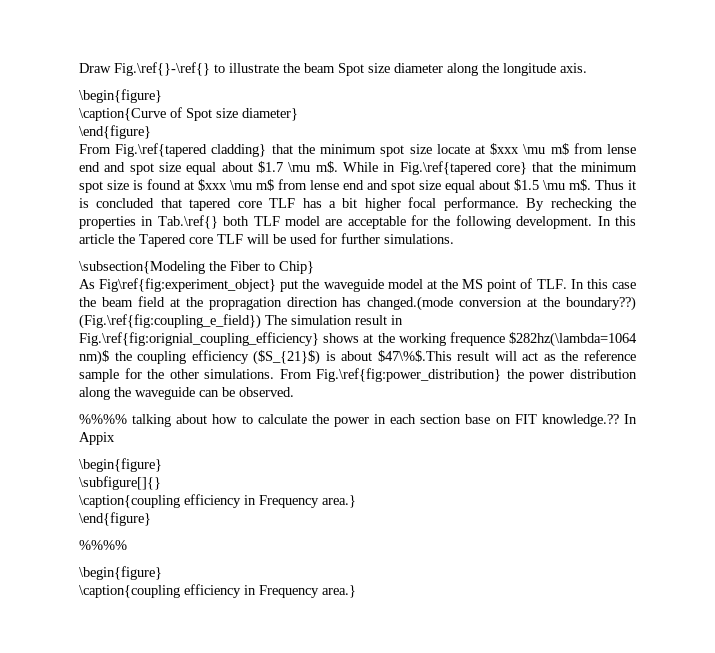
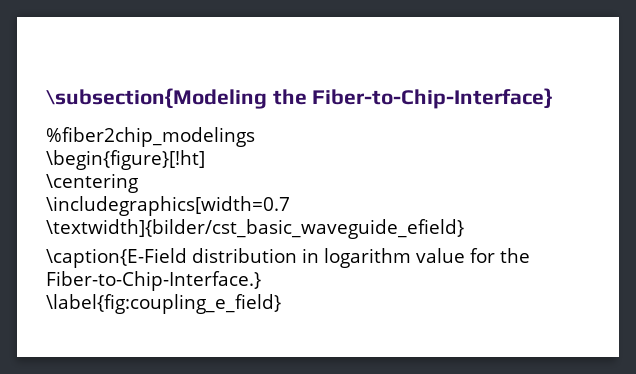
[79,62,587,76] [79,89,162,103] [79,107,298,121] [79,125,151,139] [79,143,637,157] [79,161,637,175] [79,179,636,193] [79,197,637,211] [79,215,636,229] [79,233,454,247] [79,261,314,274] [79,278,637,292] [79,296,637,311] [79,314,403,329] [79,332,637,347] [79,350,637,365] [79,368,637,382] [79,387,294,400] [79,414,637,427] [79,432,115,445] [79,458,162,472] [79,476,161,490] [79,494,356,508] [79,512,151,526] [79,540,127,550] [79,566,162,580] [79,584,356,598] Draw Fig.\ref{}-\ref{} to illustrate the beam Spot size diameter along the longitude axis. // \begin{figure} // \caption{Curve of Spot size diameter} // \end{figure} // From Fig.\ref{tapered cladding} that the minimum spot size locate at $xxx \mu m$ from lense end and spot size equal about $1.7 \mu m$. While in Fig.\ref{tapered core} that the minimum spot size is found at $xxx \mu m$ from lense end and spot size equal about $1.5 \mu m$. Thus it is concluded that tapered core TLF has a bit higher focal performance. By rechecking the properties in Tab.\ref{} both TLF model are acceptable for the following development. In this article the Tapered core TLF will be used for further simulations. // \subsection{Modeling the Fiber to Chip} // As Fig\ref{fig:experiment_object} put the waveguide model at the MS point of TLF. In this case the beam field at the propragation direction has changed.(mode conversion at the boundary??) (Fig.\ref{fig:coupling_e_field}) The simulation result in Fig.\ref{fig:orignial_coupling_efficiency} shows at the working frequence $282hz(\lambda=1064 nm)$ the coupling efficiency ($S_{21}$) is about $47\%$.This result will act as the reference sample for the other simulations. From Fig.\ref{fig:power_distribution} the power distribution along the waveguide can be observed. // %%%% talking about how to calculate the power in each section base on FIT knowledge.?? In Appix // \begin{figure} // \subfigure[]{} // \caption{coupling efficiency in Frequency area.} // \end{figure} // %%%% // \begin{figure} // \caption{coupling efficiency in Frequency area.} -> [46,88,553,109] [46,127,255,147] [46,150,205,170] [46,173,138,193] [46,196,290,216] [46,219,464,239] [46,248,530,268] [46,271,261,291] [46,294,281,314] \subsection{Modeling the Fiber-to-Chip-Interface} // %fiber2chip_modelings // \begin{figure}[!ht] // \centering // \includegraphics[width=0.7 \textwidth]{bilder/cst_basic_waveguide_efield} // \caption{E-Field distribution in logarithm value for the Fiber-to-Chip-Interface.} // \label{fig:coupling_e_field}

